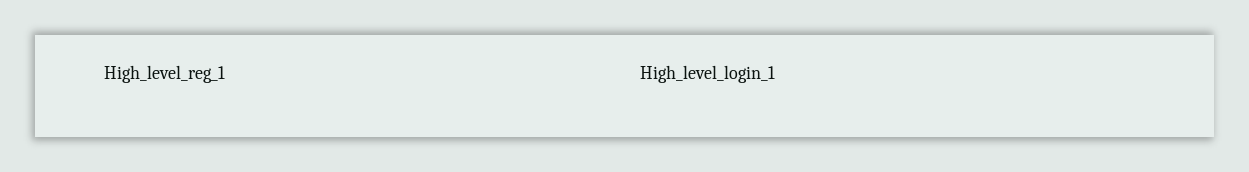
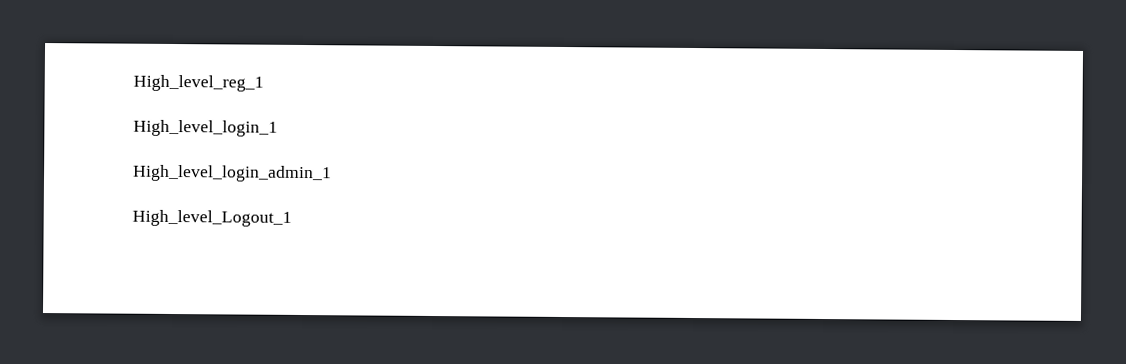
(775, 74) none -> [132,164,332,183] [132,209,292,227] // High_level_login_admin_1 // High_level_Logout_1

